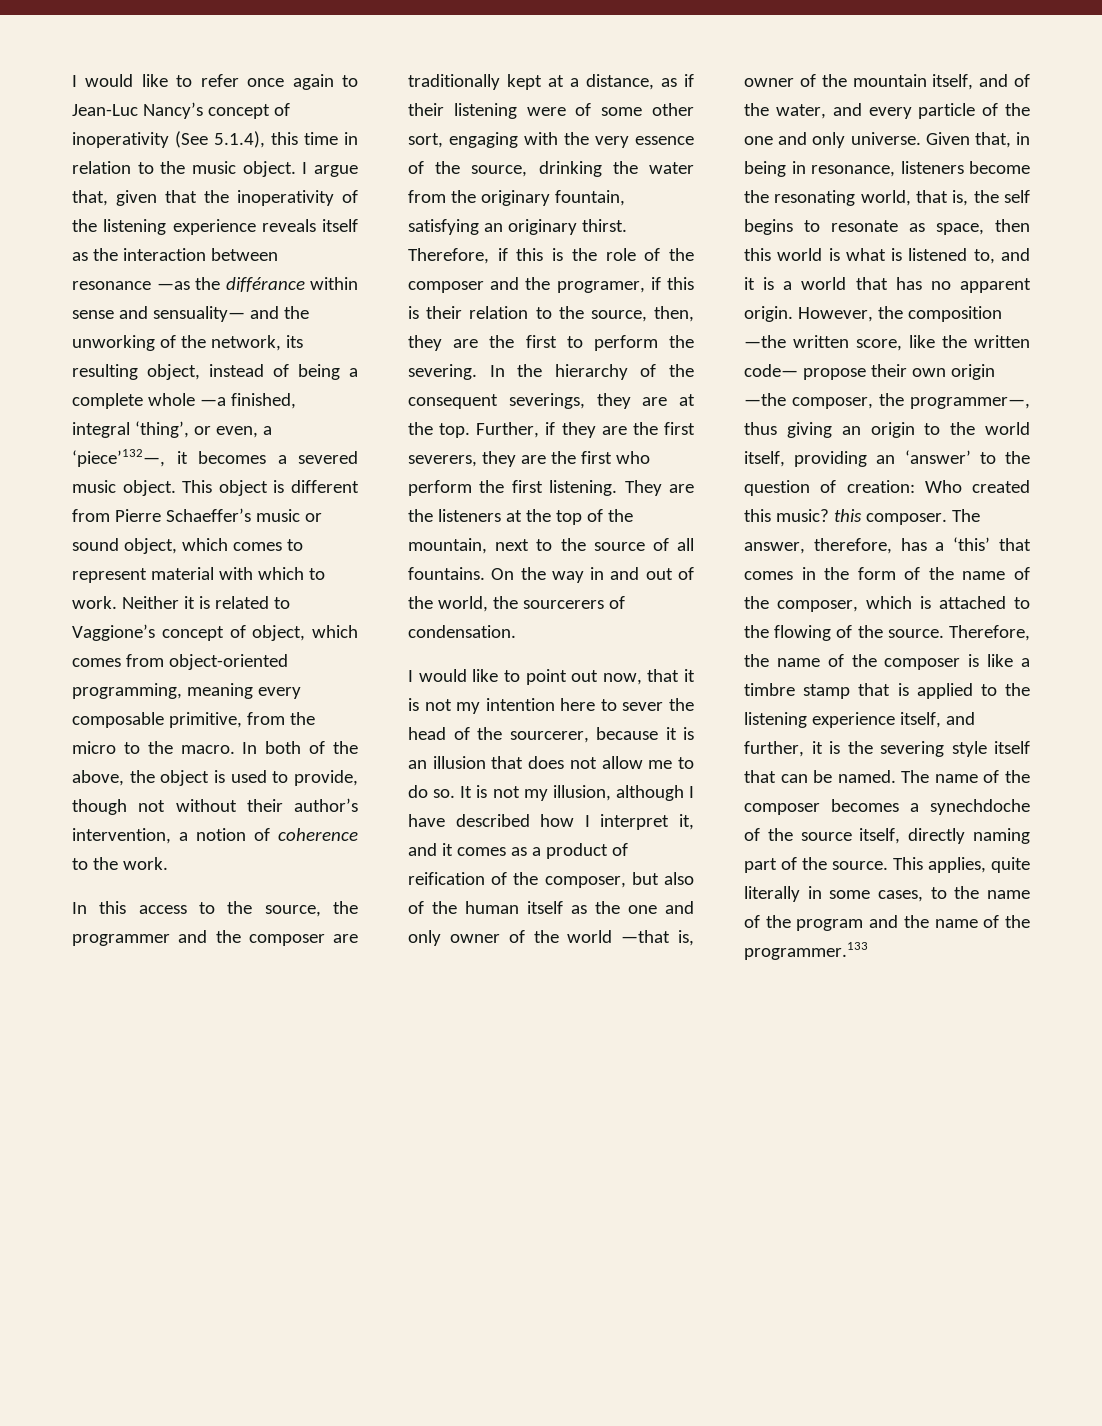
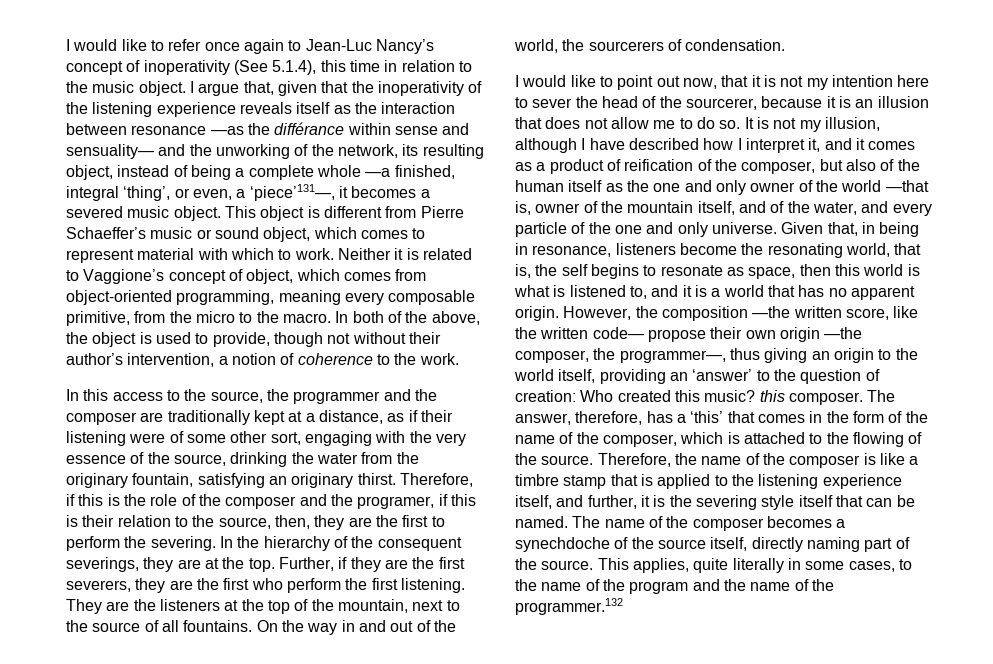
[72,449,165,467] ‘piece’132—, -> [249,184,335,201] ‘piece’131—,
[744,942,868,960] programmer.133 -> [515,598,623,615] programmer.132

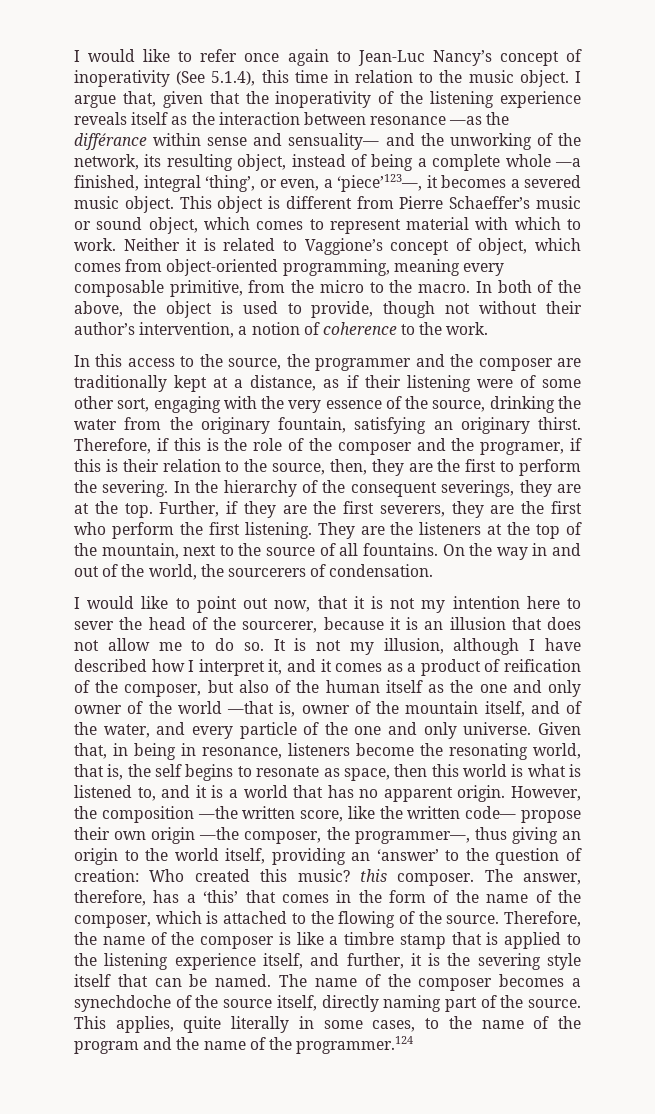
[249,184,335,201] ‘piece’131—, -> [337,174,422,192] ‘piece’123—,
[515,598,623,615] programmer.132 -> [296,1036,414,1054] programmer.124

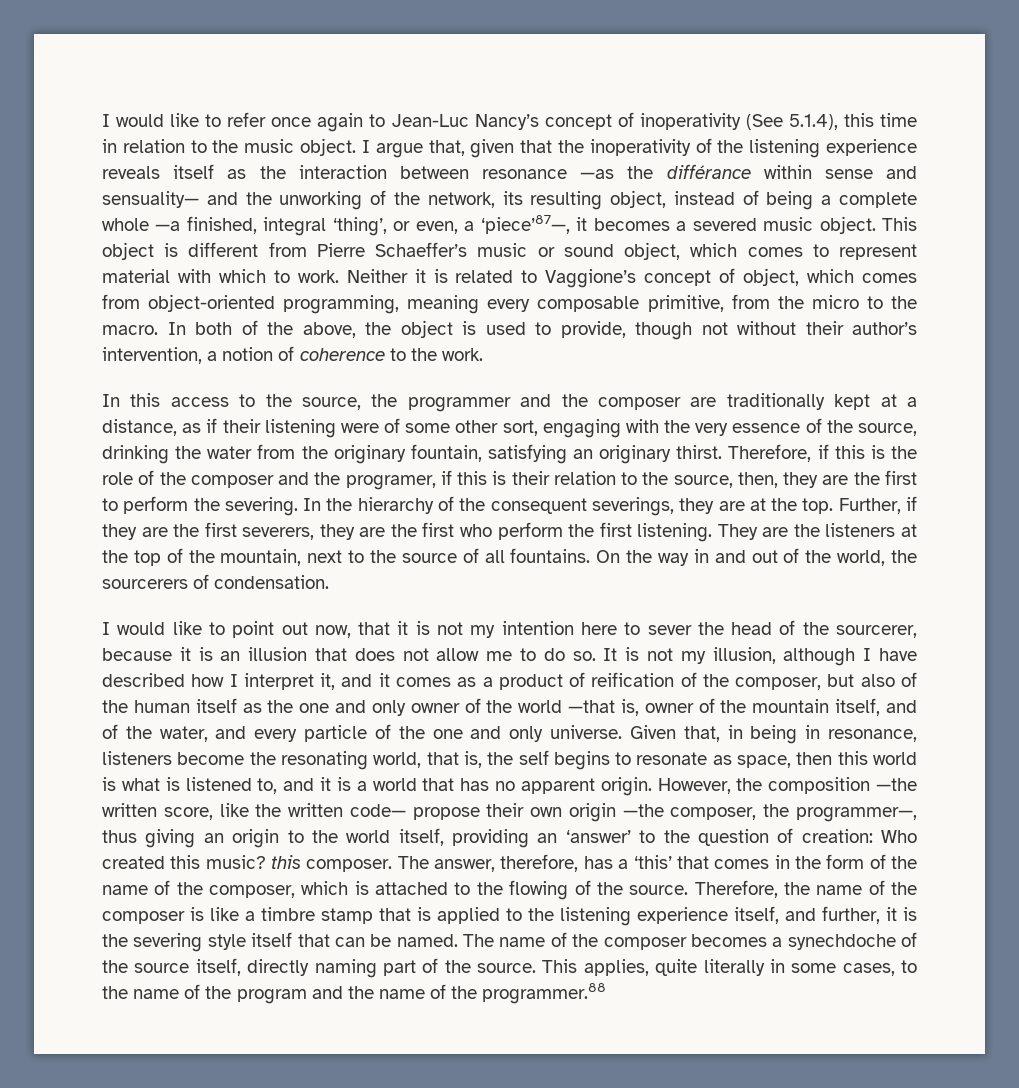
[337,174,422,192] ‘piece’123—, -> [480,215,570,234] ‘piece’87—,
[296,1036,414,1054] programmer.124 -> [482,983,607,1004] programmer.88

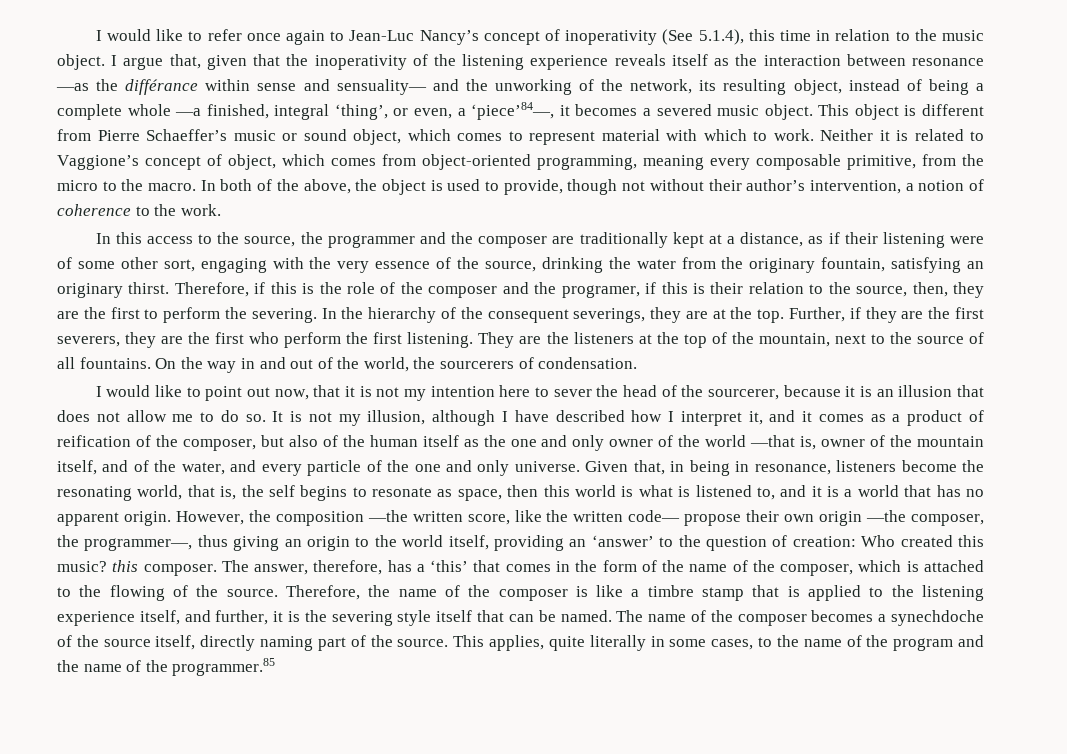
[480,215,570,234] ‘piece’87—, -> [471,102,555,120] ‘piece’84—,
[482,983,607,1004] programmer.88 -> [172,658,276,676] programmer.85

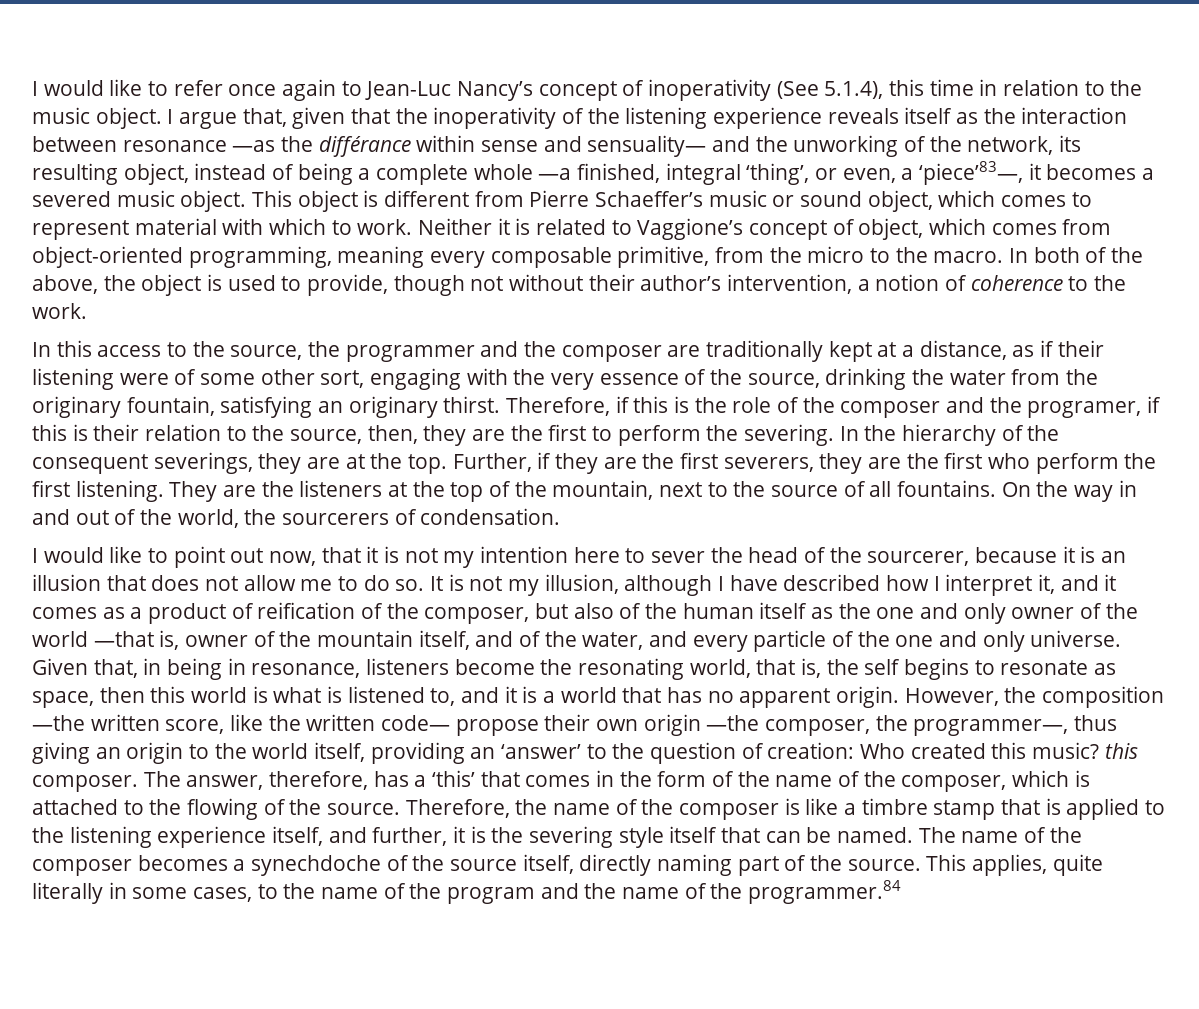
[471,102,555,120] ‘piece’84—, -> [919,161,1024,185] ‘piece’83—,
[172,658,276,676] programmer.85 -> [748,880,902,904] programmer.84

